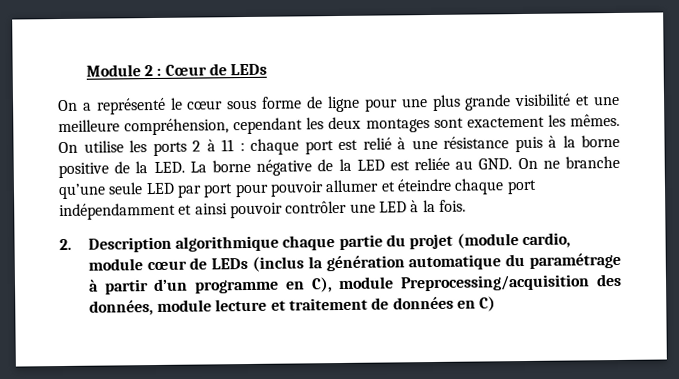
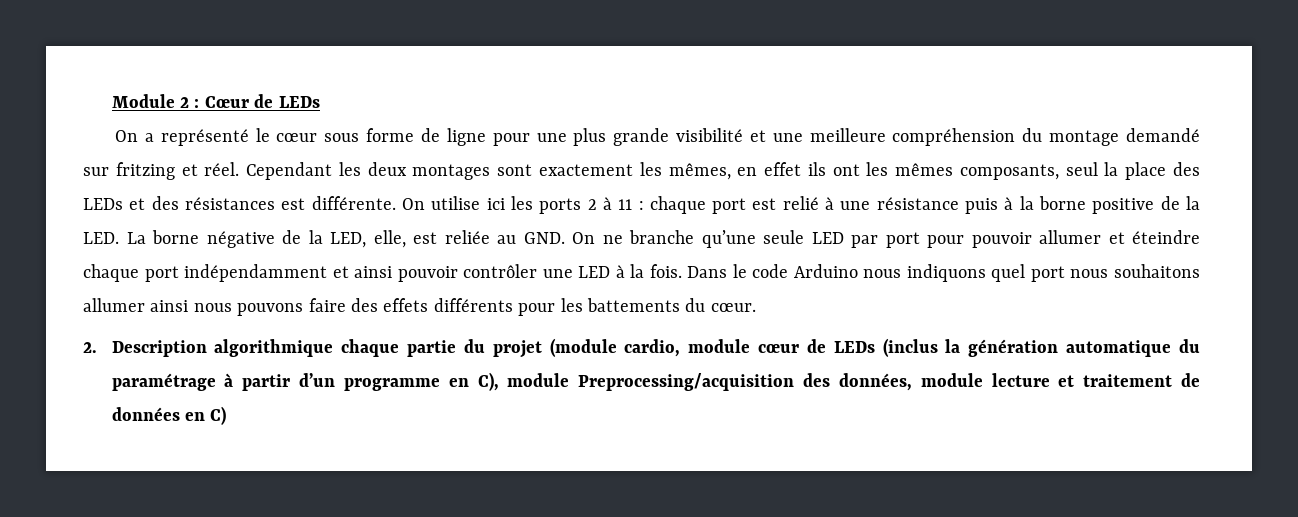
[124,117,304,136] compréhension, cependant -> [892,128,1200,146] [83,162,333,180] compréhension du montage demandé sur fritzing et réel. Cependant
[569,113,620,127] mêmes. -> [668,162,1200,180] [83,196,396,210] mêmes, en effet ils ont les mêmes composants, seul la place des LEDs et des résistances est différente.
(124, 146) none -> [486,198,505,210] ici
[356,159,385,171] LED -> [330,230,406,248] LED, elle,
(466, 205) none -> [687,264,1200,282] [83,298,756,316] Dans le code Arduino nous indiquons quel port nous souhaitons allumer ainsi nous pouvons faire des effets différents pour les battements du cœur.

